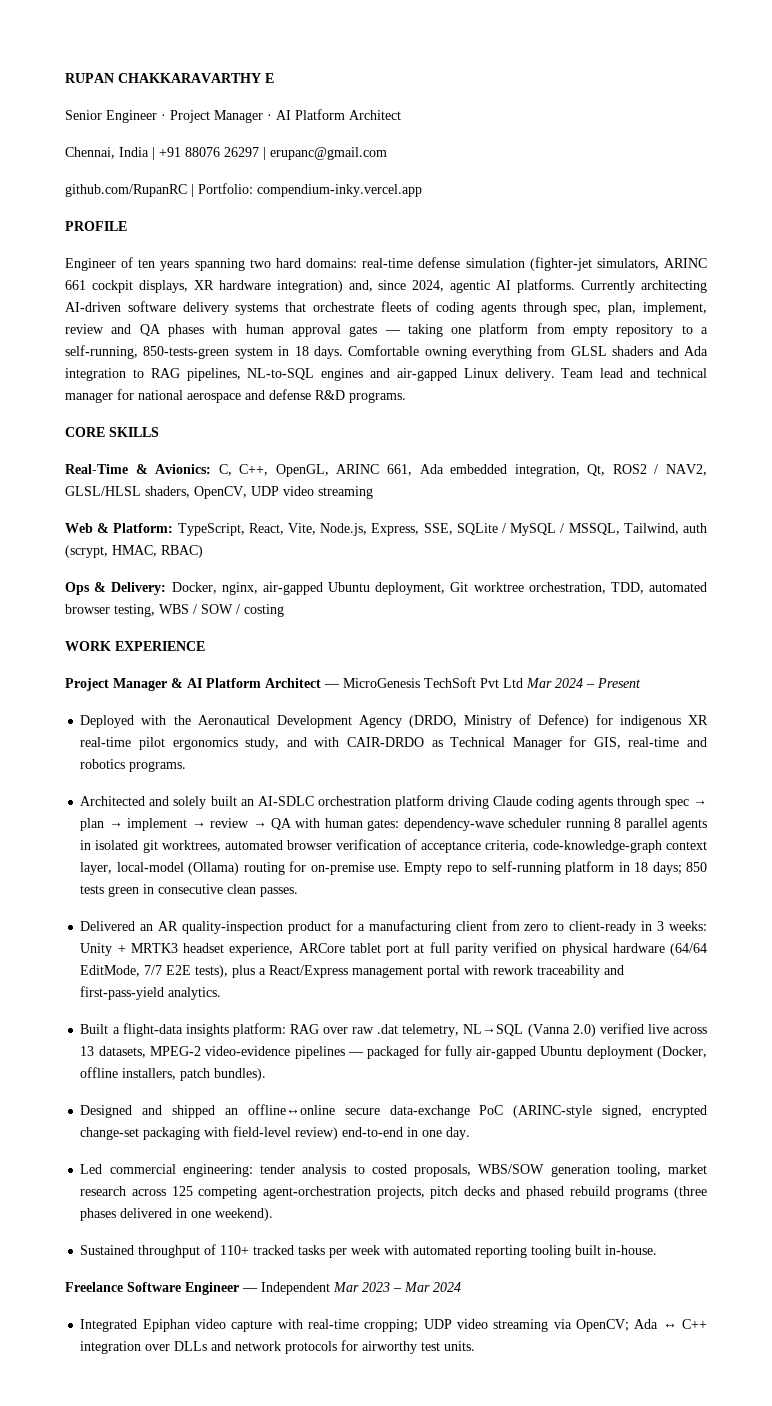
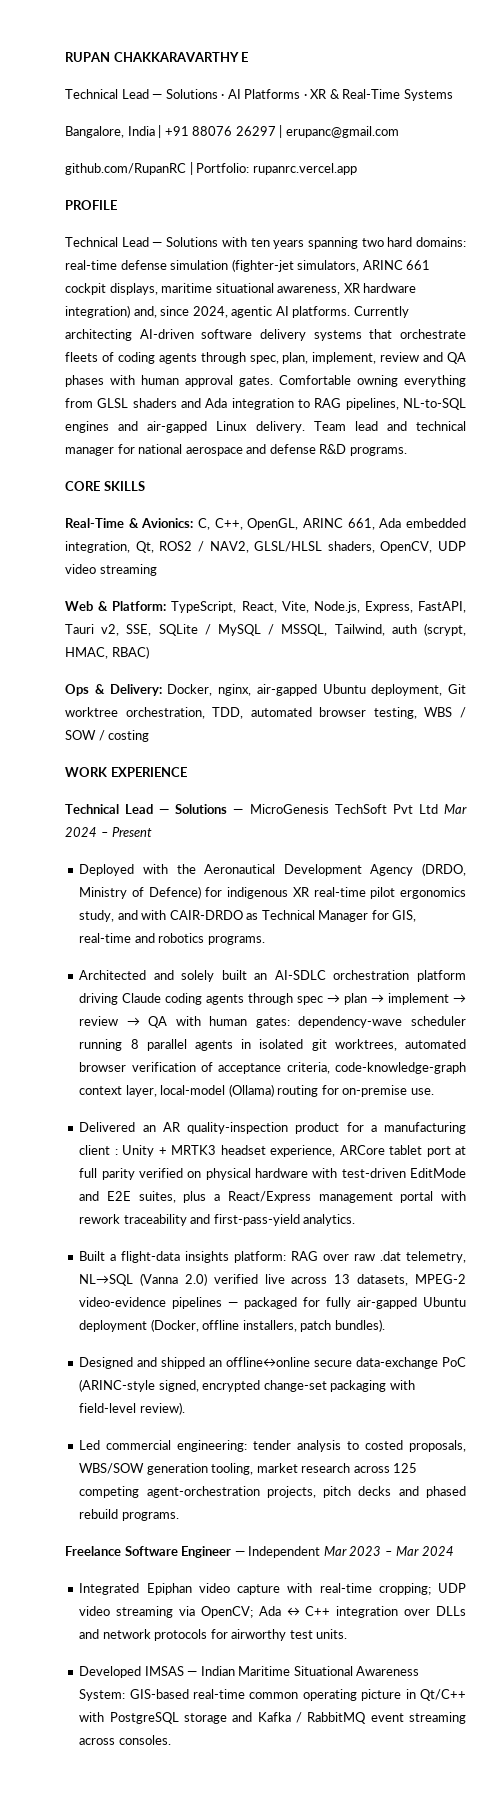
[65,109,401,123] [65,147,115,159] Senior Engineer · Project Manager · AI Platform Architect // Chennai, -> [65,89,453,101] [65,126,124,138] Technical Lead — Solutions · AI Platforms · XR & Real-Time Systems // Bangalore,
[257,184,422,197] compendium-inky.vercel.app -> [252,163,357,175] rupanrc.vercel.app
[65,257,134,271] Engineer of -> [65,237,247,247] Technical Lead — Solutions with
(188, 286) none -> [161,283,341,295] maritime situational awareness,
[349,323,708,337] [65,345,343,359] gates — taking one platform from empty repository to a self-running, 850-tests-green system in 18 days. -> [239,376,273,387] gates.
(420, 529) none -> [418,601,466,613] [65,624,120,636] FastAPI, Tauri v2,
[65,678,321,691] Project Manager & AI Platform Architect -> [65,804,228,814] Technical Lead — Solutions
[404,861,708,875] [80,884,299,897] Empty repo to self-running platform in 18 days; 850 tests green in consecutive clean passes. -> (434, 1091) none
[491,920,708,934] from zero to client-ready in 3 weeks: -> [114,1149,118,1155] :
[670,943,708,956] [80,965,229,978] (64/64 EditMode, 7/7 E2E tests), -> [312,1168,466,1178] [79,1191,176,1203] with test-driven EditMode and E2E suites,
[295,1127,471,1140] review) end-to-end in one day. -> [139,1402,185,1415] review).
[615,1186,707,1199] [80,1208,274,1221] [80,1244,658,1258] programs (three phases delivered in one weekend). // Sustained throughput of 110+ tracked tasks per week with automated reporting tooling built in-house. -> [121,1512,179,1521] programs.
(476, 1346) none -> [79,1666,420,1678] [79,1689,466,1701] [79,1712,466,1724] [79,1735,171,1745] // Developed IMSAS — Indian Maritime Situational Awareness System: GIS-based real-time common operating picture in Qt/C++ with PostgreSQL storage and Kafka / RabbitMQ event streaming across consoles.

